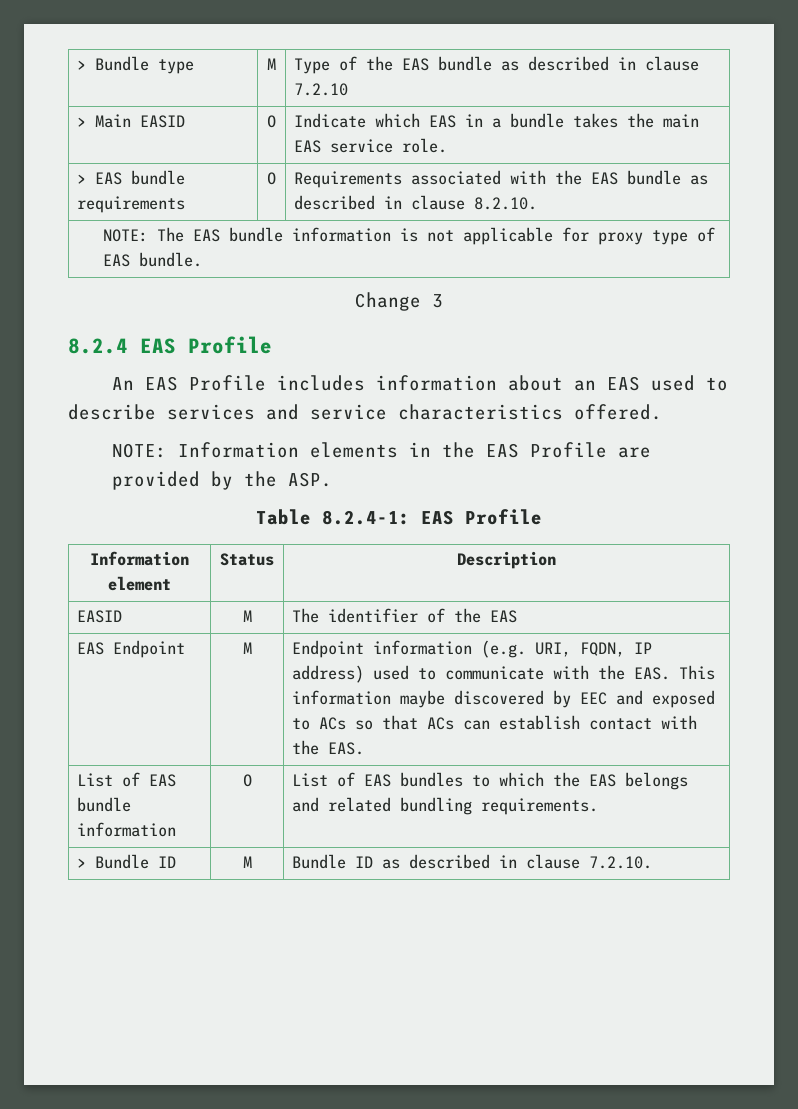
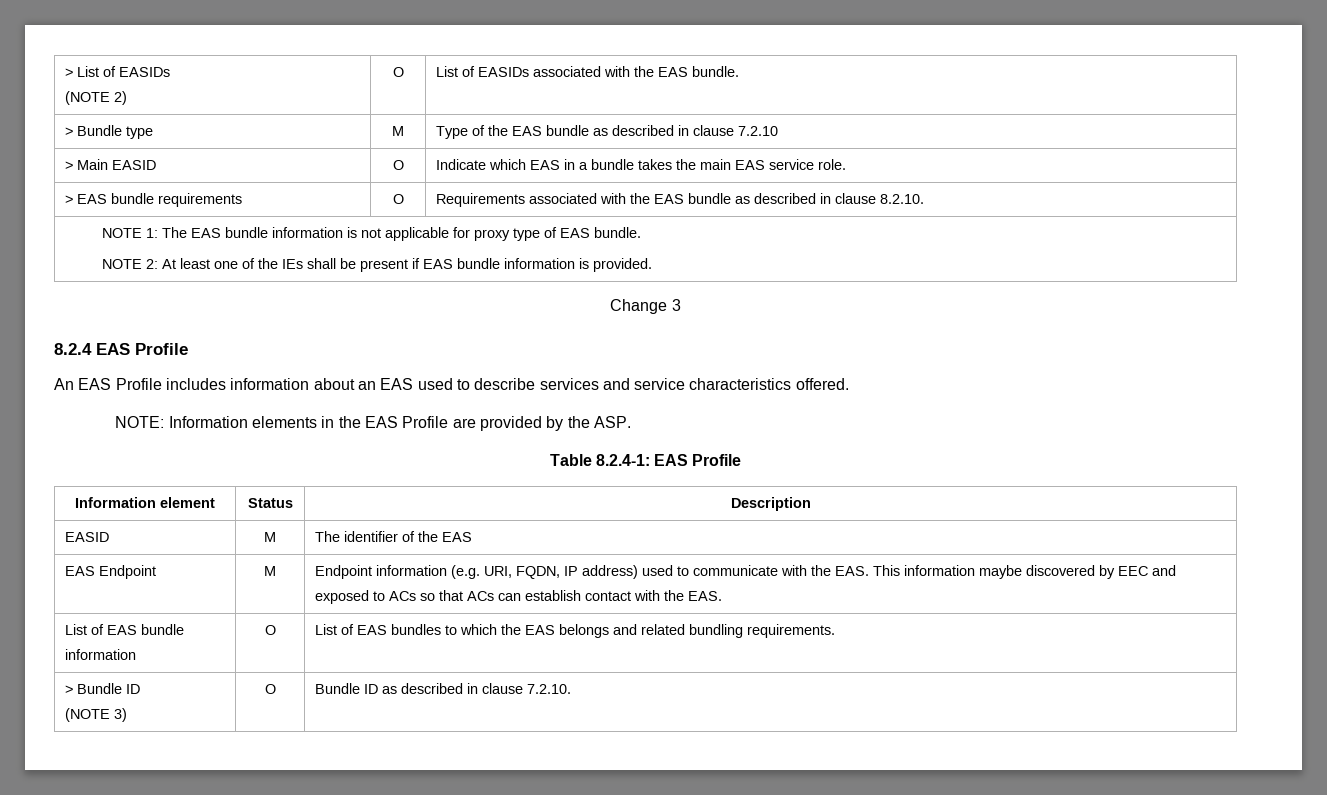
[76,60,86,70] > -> [65,66,171,77] [65,91,128,105] [392,67,404,77] [436,66,740,77] [65,127,74,136] > List of EASIDs // (NOTE 2) | O | List of EASIDs associated with the EAS bundle. // >
[103,229,149,242] NOTE: -> [102,228,159,238] NOTE 1:
(203, 259) none -> [102,258,653,272] // NOTE 2: At least one of the IEs shall be present if EAS bundle information is provided.
[242,856,252,868] | M -> [65,708,128,722] [264,684,276,694] // (NOTE 3) | O

